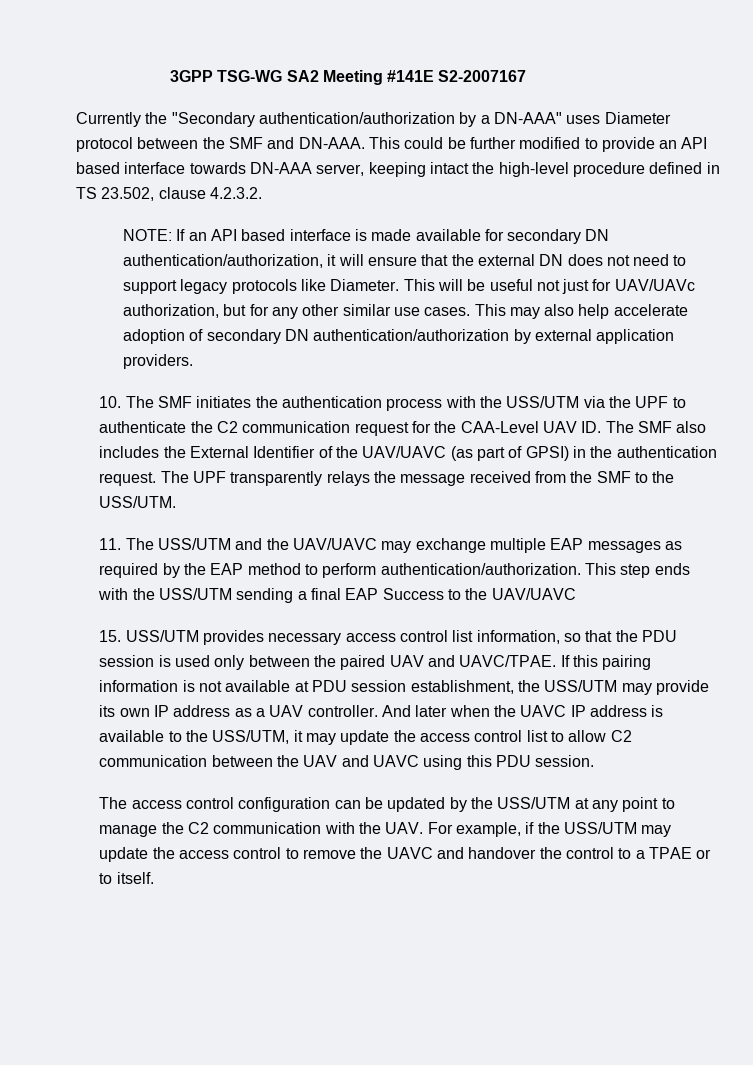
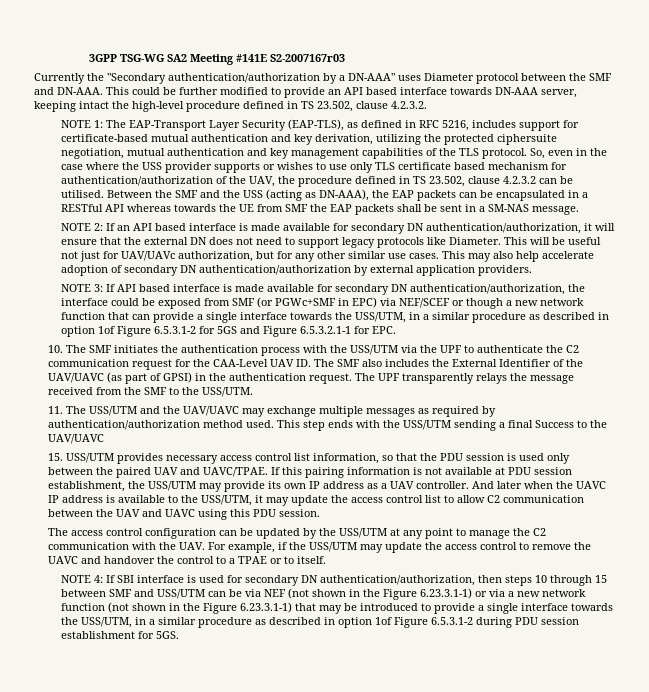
[438,70,527,82] S2-2007167 -> [269,54,345,62] S2-2007167r03
[122,229,172,241] NOTE: -> [61,119,580,131] [61,134,558,145] [61,148,608,159] [61,162,568,173] [61,176,574,187] [61,189,589,201] [61,204,580,215] [61,223,104,231] NOTE 1: The EAP-Transport Layer Security (EAP-TLS), as defined in RFC 5216, includes support for certificate-based mutual authentication and key derivation, utilizing the protected ciphersuite negotiation, mutual authentication and key management capabilities of the TLS protocol. So, even in the case where the USS provider supports or wishes to use only TLS certificate based mechanism for authentication/authorization of the UAV, the procedure defined in TS 23.502, clause 4.2.3.2 can be utilised. Between the SMF and the USS (acting as DN-AAA), the EAP packets can be encapsulated in a RESTful API whereas towards the UE from SMF the EAP packets shall be sent in a SM-NAS message. // NOTE 2:
(193, 361) none -> [61,284,586,295] [61,297,585,309] [61,312,610,323] [61,326,397,337] // NOTE 3: If API based interface is made available for secondary DN authentication/authorization, the interface could be exposed from SMF (or PGWc+SMF in EPC) via NEF/SCEF or though a new network function that can provide a single interface towards the USS/UTM, in a similar procedure as described in option 1of Figure 6.5.3.1-2 for 5GS and Figure 6.5.3.2.1-1 for EPC.
[550,538,584,550] EAP -> (363, 411) none
[184,563,581,578] the EAP method to perform authentication/authorization. -> [47,420,274,430] authentication/authorization method used.
[345,588,379,600] EAP -> (533, 424) none
(154, 878) none -> [61,575,608,586] [61,588,587,600] [61,602,614,614] [61,617,580,628] [61,631,180,639] // NOTE 4: If SBI interface is used for secondary DN authentication/authorization, then steps 10 through 15 between SMF and USS/UTM can be via NEF (not shown in the Figure 6.23.3.1-1) or via a new network function (not shown in the Figure 6.23.3.1-1) that may be introduced to provide a single interface towards the USS/UTM, in a similar procedure as described in option 1of Figure 6.5.3.1-2 during PDU session establishment for 5GS.

